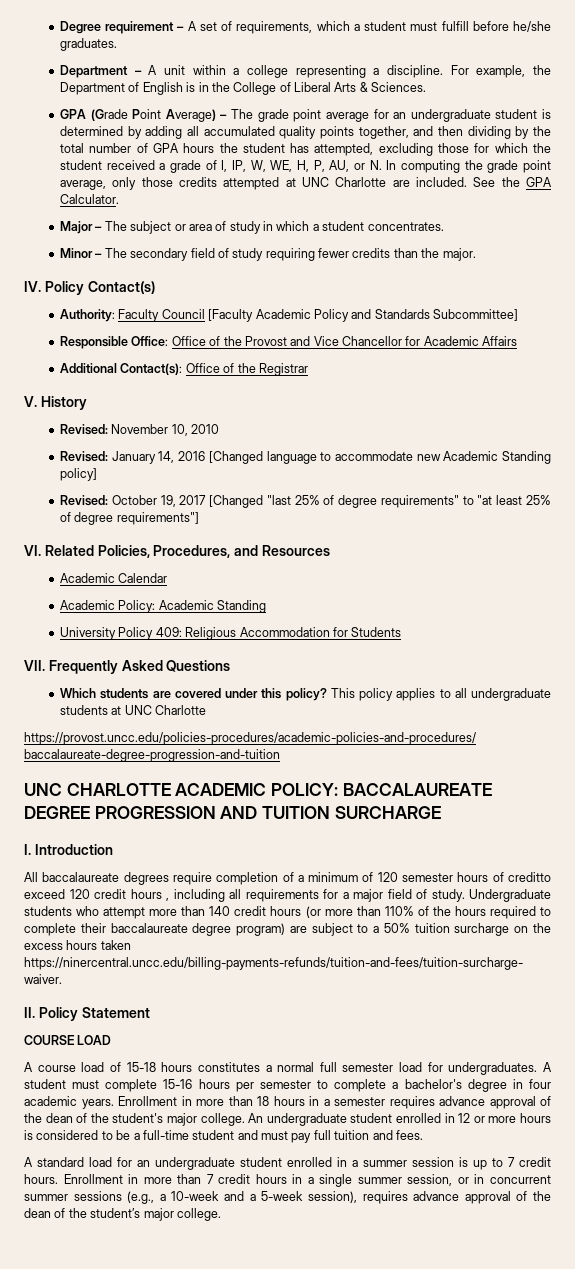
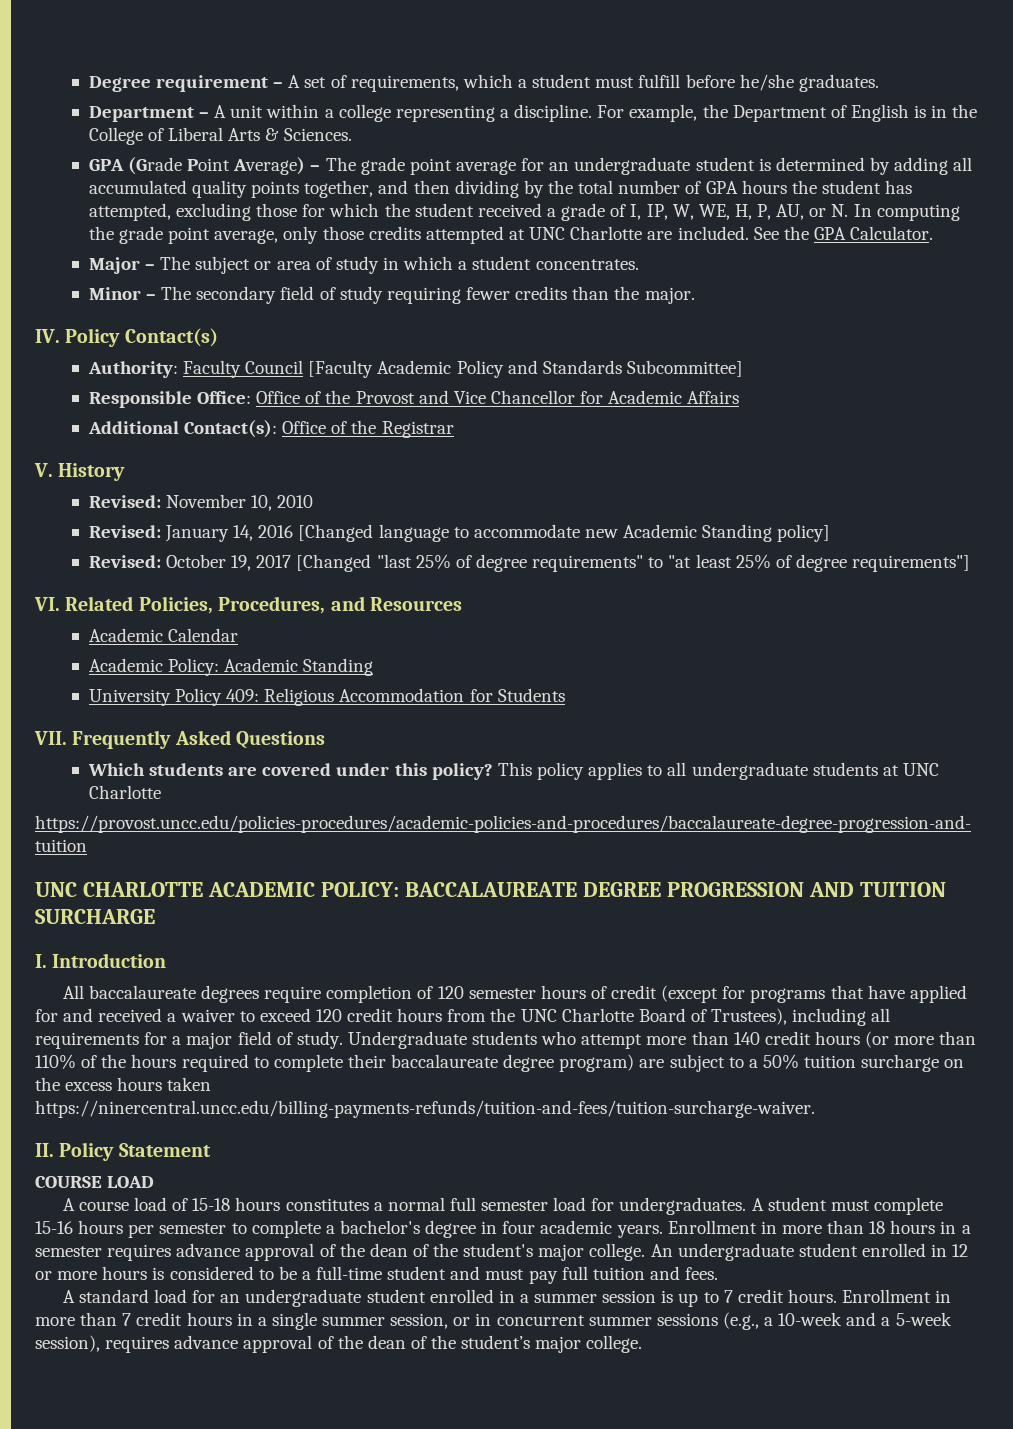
[297,872,374,882] a minimum of -> (434, 992) none
[508,872,552,882] [24,889,169,901] creditto exceed 120 credit hours , -> [611,985,967,1003] [35,1008,788,1025] credit (except for programs that have applied for and received a waiver to exceed 120 credit hours from the UNC Charlotte Board of Trustees),

